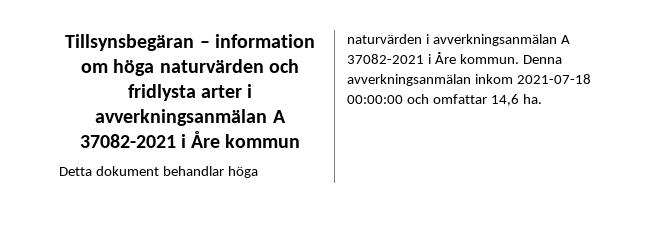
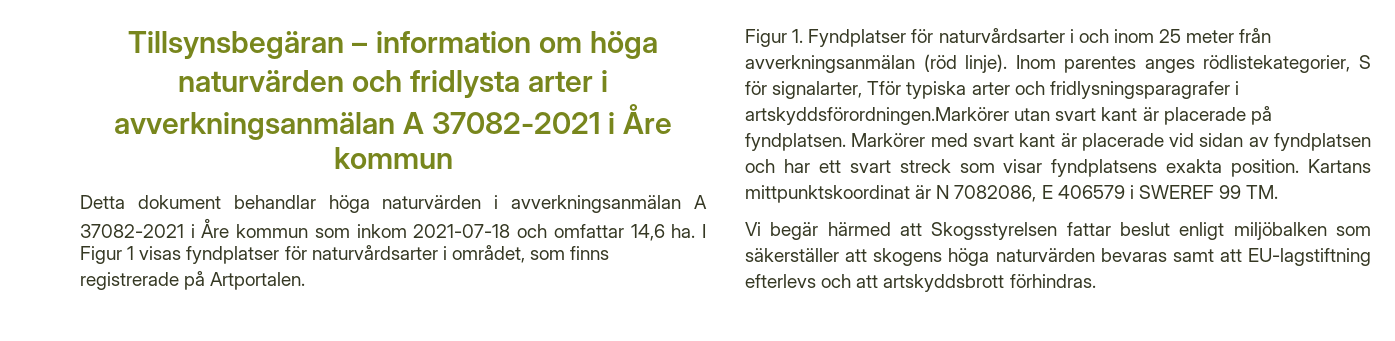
[459,54,562,64] [347,74,471,86] kommun. Denna avverkningsanmälan -> [236,224,350,238] kommun som
[347,95,403,104] 00:00:00 -> (511, 231) none
(542, 99) none -> [702,224,707,238] [80,245,610,264] [80,271,306,290] [745,28,1272,47] [745,54,1371,73] [745,81,1239,99] [745,106,1272,125] [745,133,1371,151] [745,159,1371,177] [745,185,1279,203] [745,222,1371,240] [745,248,1371,266] [745,274,1096,292] I Figur 1 visas fyndplatser för naturvårdsarter i området, som finns registrerade på Artportalen. // Figur 1. Fyndplatser för naturvårdsarter i och inom 25 meter från avverkningsanmälan (röd linje). Inom parentes anges rödlistekategorier, S för signalarter, Tför typiska arter och fridlysningsparagrafer i artskyddsförordningen.Markörer utan svart kant är placerade på fyndplatsen. Markörer med svart kant är placerade vid sidan av fyndplatsen och har ett svart streck som visar fyndplatsens exakta position. Kartans mittpunktskoordinat är N 7082086, E 406579 i SWEREF 99 TM. // Vi begär härmed att Skogsstyrelsen fattar beslut enligt miljöbalken som säkerställer att skogens höga naturvärden bevaras samt att EU-lagstiftning efterlevs och att artskyddsbrott förhindras.

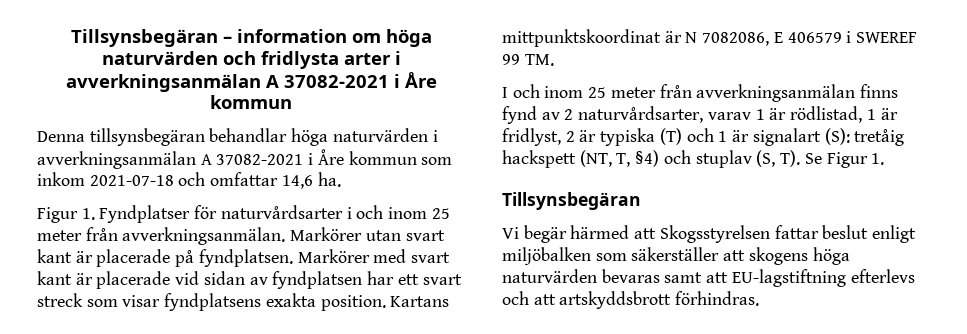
[80,195,221,209] Detta dokument -> [37,128,205,146] Denna tillsynsbegäran
[702,224,707,238] [80,245,610,264] [80,271,306,290] I Figur 1 visas fyndplatser för naturvårdsarter i området, som finns registrerade på Artportalen. -> (341, 179) none
[745,54,1371,73] [745,81,1239,99] [745,107,1009,125] avverkningsanmälan (röd linje). Inom parentes anges rödlistekategorier, S för signalarter, Tför typiska arter och fridlysningsparagrafer i artskyddsförordningen.Markörer -> [122,227,363,245] avverkningsanmälan. Markörer
[745,159,775,173] och -> (363, 280) none
(1279, 192) none -> [502,84,899,102] [502,106,898,124] [502,128,905,146] [502,150,885,168] [502,192,641,210] // I och inom 25 meter från avverkningsanmälan finns fynd av 2 naturvårdsarter, varav 1 är rödlistad, 1 är fridlyst, 2 är typiska (T) och 1 är signalart (S): tretåig hackspett (NT, T, §4) och stuplav (S, T). Se Figur 1. // Tillsynsbegäran

